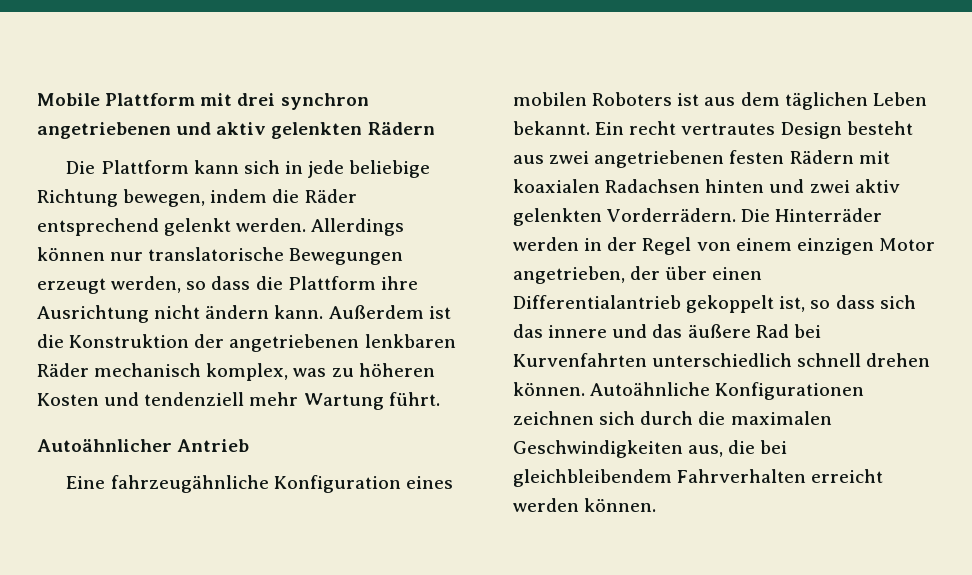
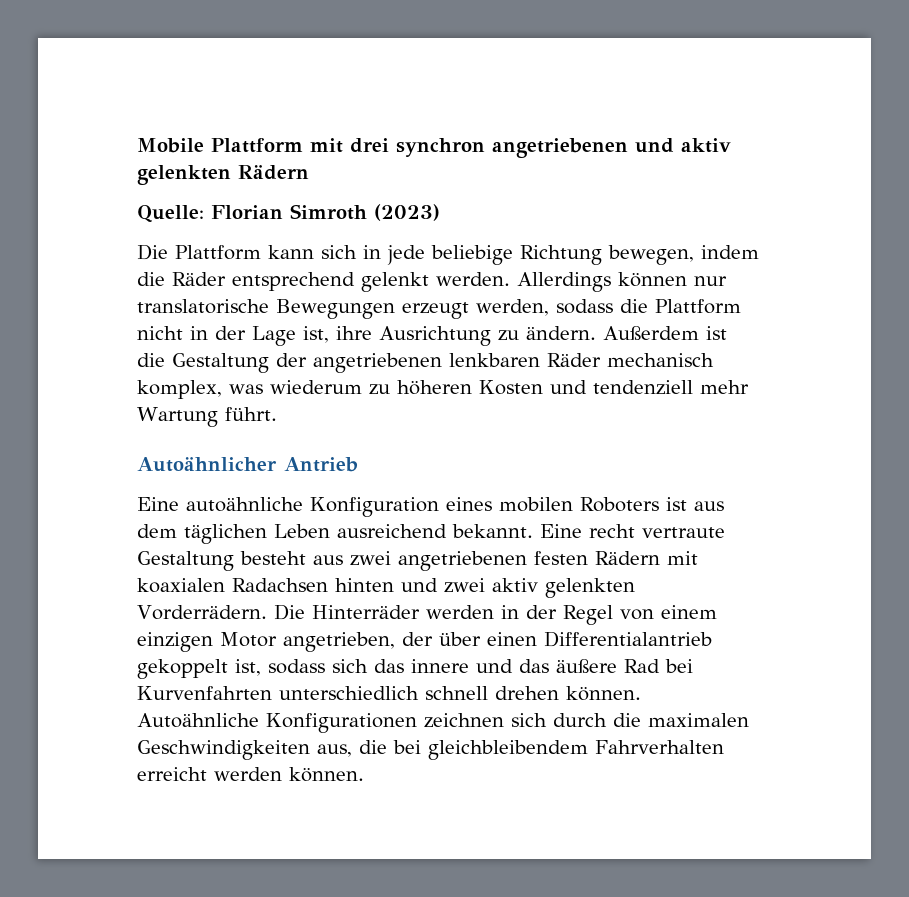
(435, 128) none -> [137,204,440,223] // Quelle: Florian Simroth (2023)
[186,276,418,290] [37,305,324,323] so dass die Plattform ihre Ausrichtung nicht ändern kann. -> [556,299,741,314] [137,326,596,346] sodass die Plattform nicht in der Lage ist, ihre Ausrichtung zu ändern.
[69,334,190,348] Konstruktion -> [172,353,269,373] Gestaltung
(327, 372) none -> [270,380,362,394] wiederum
[110,475,269,493] fahrzeugähnliche -> [186,497,303,512] autoähnliche
[513,121,842,139] bekannt. Ein recht vertrautes Design -> [337,524,725,538] [137,551,234,571] ausreichend bekannt. Eine recht vertraute Gestaltung
[810,295,875,309] so dass -> [268,659,325,674] sodass

